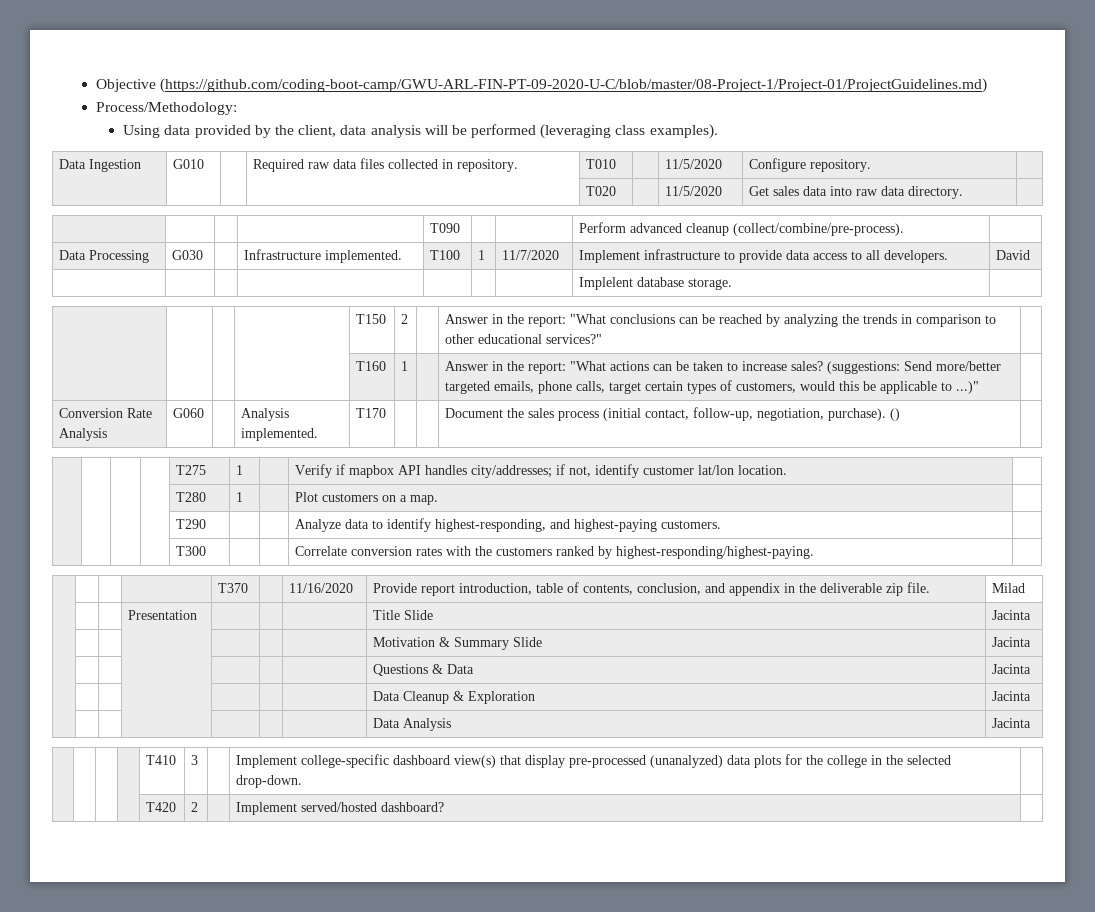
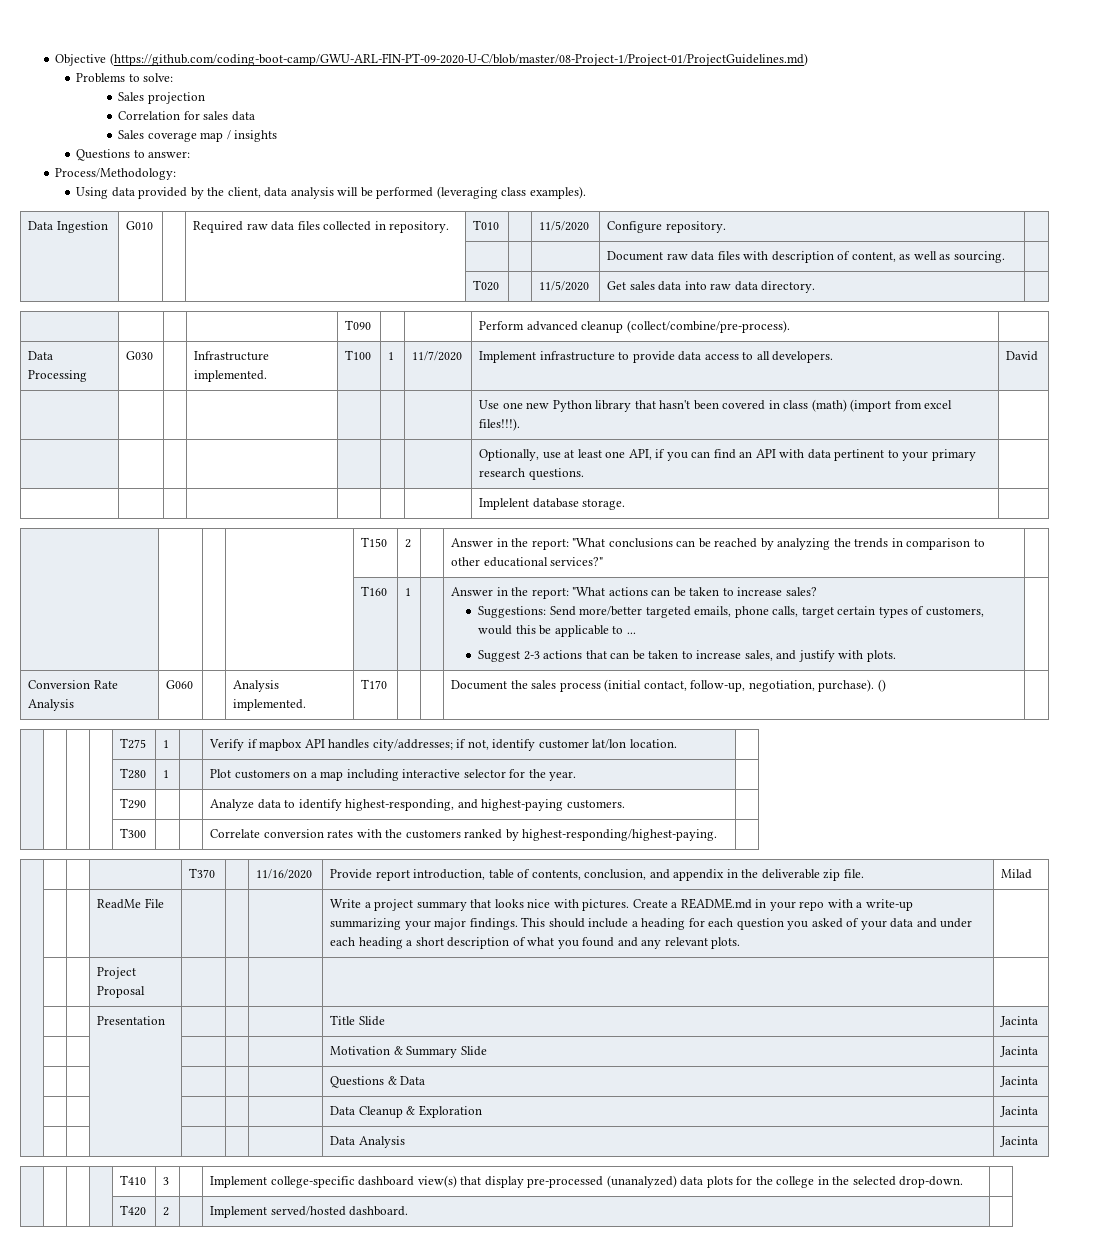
(988, 85) none -> [76,73,174,83] [118,92,205,104] [118,111,255,121] [118,130,278,142] [76,149,191,161] // Problems to solve: // Sales projection // Correlation for sales data // Sales coverage map / insights // Questions to answer:
(872, 165) none -> [607,251,1005,263] // | | | | | | | Document raw data files with description of content, as well as sourcing. |
(1031, 255) none -> [479,399,953,412] [479,418,521,431] [479,449,976,461] [479,468,584,480] // | | | | | | | Use one new Python library that hasn't been covered in class (math) (import from excel files!!!). | // | | | | | | | Optionally, use at least one API, if you can find an API with data pertinent to your primary research questions. |
[827,361,901,374] (suggestions: -> [478,606,547,618] // Suggestions:
[956,381,980,394] ...)" -> [626,632,636,634] [478,650,896,662] ... // Suggest 2-3 actions that can be taken to increase sales, and justify with plots.
[410,495,439,505] map. -> [320,769,577,781] map including interactive selector for the year.
(1026, 588) none -> [97,898,164,909] [330,898,913,911] [330,917,973,930] [330,937,741,949] [97,967,137,979] [97,986,146,998] // | | | ReadMe File | | | | Write a project summary that looks nice with pictures. Create a README.md in your repo with a write-up summarizing your major findings. This should include a heading for each question you asked of your data and under each heading a short description of what you found and any relevant plots. | // | | | Project Proposal | | | | |
[381,802,445,812] dashboard? -> [349,1206,409,1216] dashboard.

